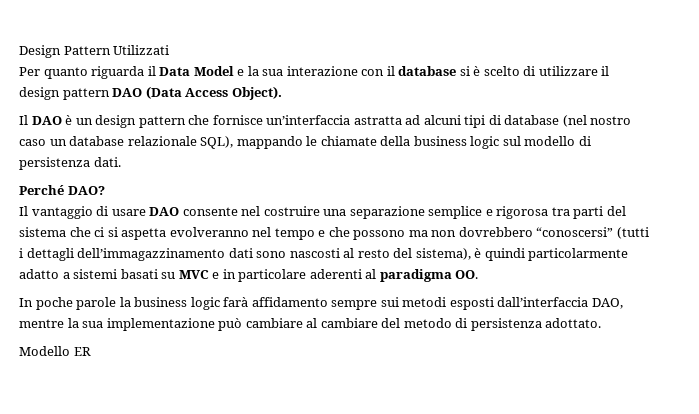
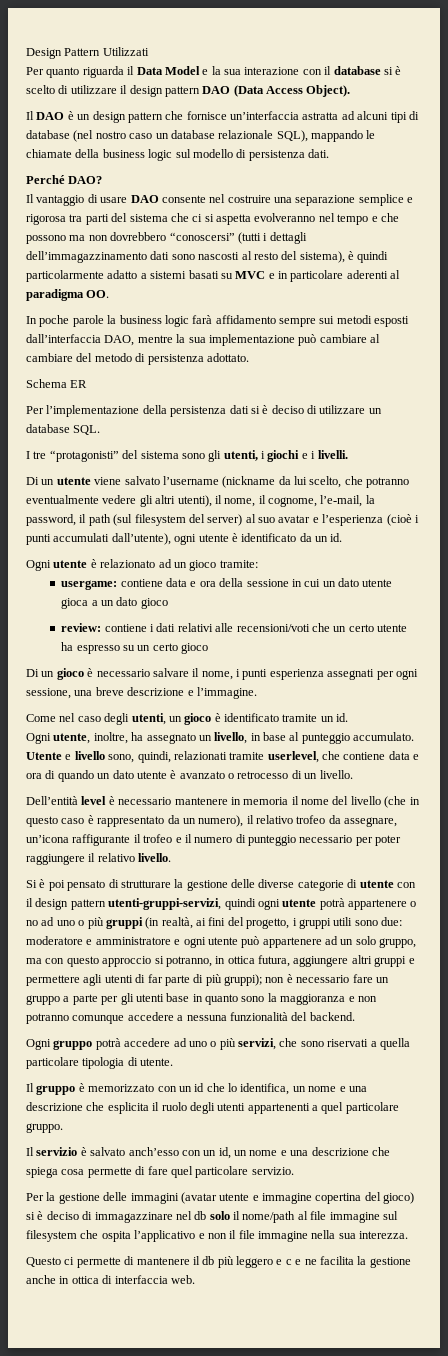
[19,346,70,356] Modello -> [26,379,67,388] Schema
(91, 351) none -> [26,405,382,417] [26,424,101,435] [26,450,348,462] [26,476,410,488] [26,495,375,507] [26,514,419,526] [26,533,343,545] [26,559,258,571] [61,578,393,590] [61,597,168,609] [61,623,408,632] [61,642,209,654] [26,668,418,680] [26,687,257,699] [26,713,349,725] [26,732,415,744] [26,751,420,763] [26,770,353,782] [26,796,420,808] [26,815,398,827] [26,834,402,846] [26,853,172,865] [26,879,416,891] [26,898,417,910] [26,917,402,929] [26,936,417,948] [26,955,415,967] [26,974,389,986] [26,993,377,1005] [26,1012,355,1024] [26,1038,410,1050] [26,1057,174,1069] [26,1083,367,1095] [26,1102,399,1114] [26,1123,63,1133] [26,1147,390,1159] [26,1166,294,1178] [26,1192,415,1204] [26,1211,398,1223] [26,1230,409,1242] [26,1256,411,1268] [26,1275,195,1284] // Per l’implementazione della persistenza dati si è deciso di utilizzare un database SQL. // I tre “protagonisti” del sistema sono gli utenti, i giochi e i livelli. // Di un utente viene salvato l’username (nickname da lui scelto, che potranno eventualmente vedere gli altri utenti), il nome, il cognome, l’e-mail, la password, il path (sul filesystem del server) al suo avatar e l’esperienza (cioè i punti accumulati dall’utente), ogni utente è identificato da un id. // Ogni utente è relazionato ad un gioco tramite: // usergame: contiene data e ora della sessione in cui un dato utente gioca a un dato gioco // review: contiene i dati relativi alle recensioni/voti che un certo utente ha espresso su un certo gioco // Di un gioco è necessario salvare il nome, i punti esperienza assegnati per ogni sessione, una breve descrizione e l’immagine. // Come nel caso degli utenti, un gioco è identificato tramite un id. // Ogni utente, inoltre, ha assegnato un livello, in base al punteggio accumulato. Utente e livello sono, quindi, relazionati tramite userlevel, che contiene data e ora di quando un dato utente è avanzato o retrocesso di un livello. // Dell’entità level è necessario mantenere in memoria il nome del livello (che in questo caso è rappresentato da un numero), il relativo trofeo da assegnare, un’icona raffigurante il trofeo e il numero di punteggio necessario per poter raggiungere il relativo livello. // Si è poi pensato di strutturare la gestione delle diverse categorie di utente con il design pattern utenti-gruppi-servizi, quindi ogni utente potrà appartenere o no ad uno o più gruppi (in realtà, ai fini del progetto, i gruppi utili sono due: moderatore e amministratore e ogni utente può appartenere ad un solo gruppo, ma con questo approccio si potranno, in ottica futura, aggiungere altri gruppi e permettere agli utenti di far parte di più gruppi); non è necessario fare un gruppo a parte per gli utenti base in quanto sono la maggioranza e non potranno comunque accedere a nessuna funzionalità del backend. // Ogni gruppo potrà accedere ad uno o più servizi, che sono riservati a quella particolare tipologia di utente. // Il gruppo è memorizzato con un id che lo identifica, un nome e una descrizione che esplicita il ruolo degli utenti appartenenti a quel particolare gruppo. // Il servizio è salvato anch’esso con un id, un nome e una descrizione che spiega cosa permette di fare quel particolare servizio. // Per la gestione delle immagini (avatar utente e immagine copertina del gioco) si è deciso di immagazzinare nel db solo il nome/path al file immagine sul filesystem che ospita l’applicativo e non il file immagine nella sua interezza. // Questo ci permette di mantenere il db più leggero e c e ne facilita la gestione anche in ottica di interfaccia web.

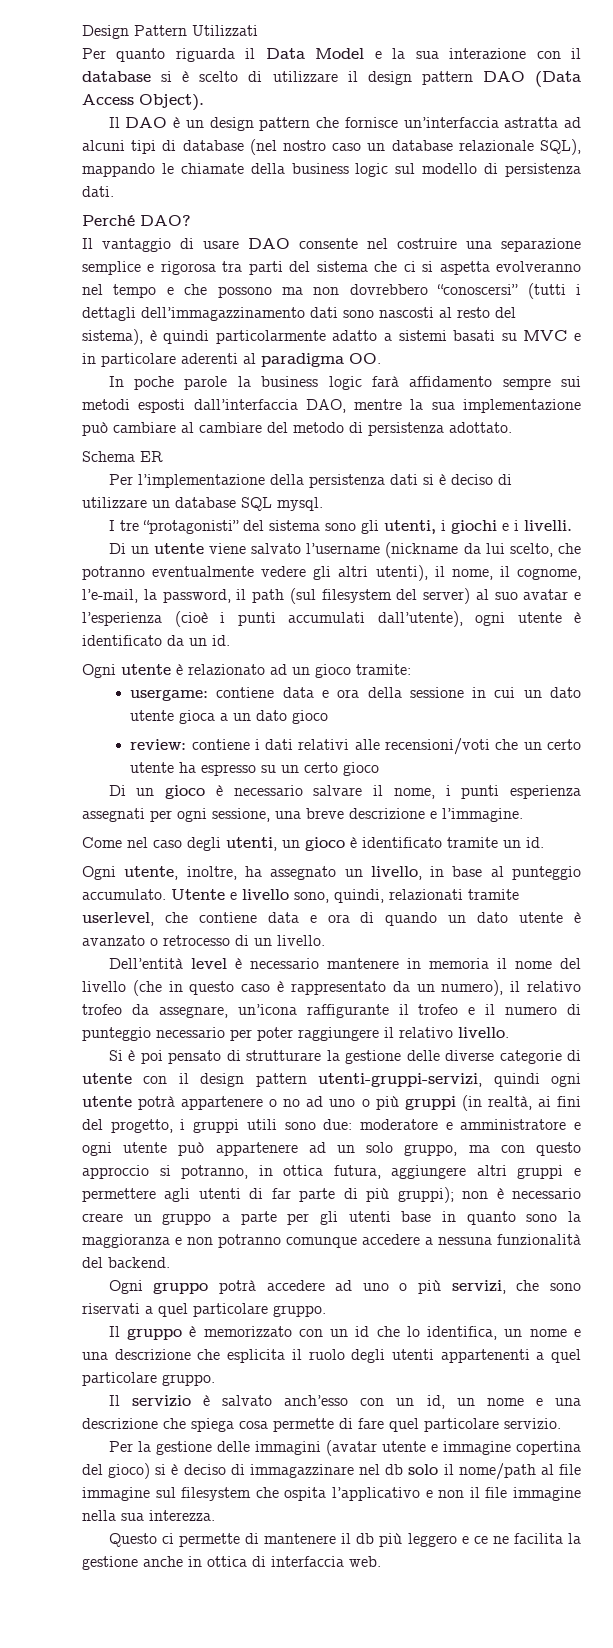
[73,425,101,435] SQL. -> [241,497,323,511] SQL mysql.
[352,974,373,983] fare -> [82,1213,123,1222] creare
[379,1038,410,1050] [26,1057,174,1069] quella particolare tipologia di utente. -> [158,1303,326,1317] quel particolare gruppo.
[285,1259,302,1265] c e -> [473,1536,488,1544] ce

